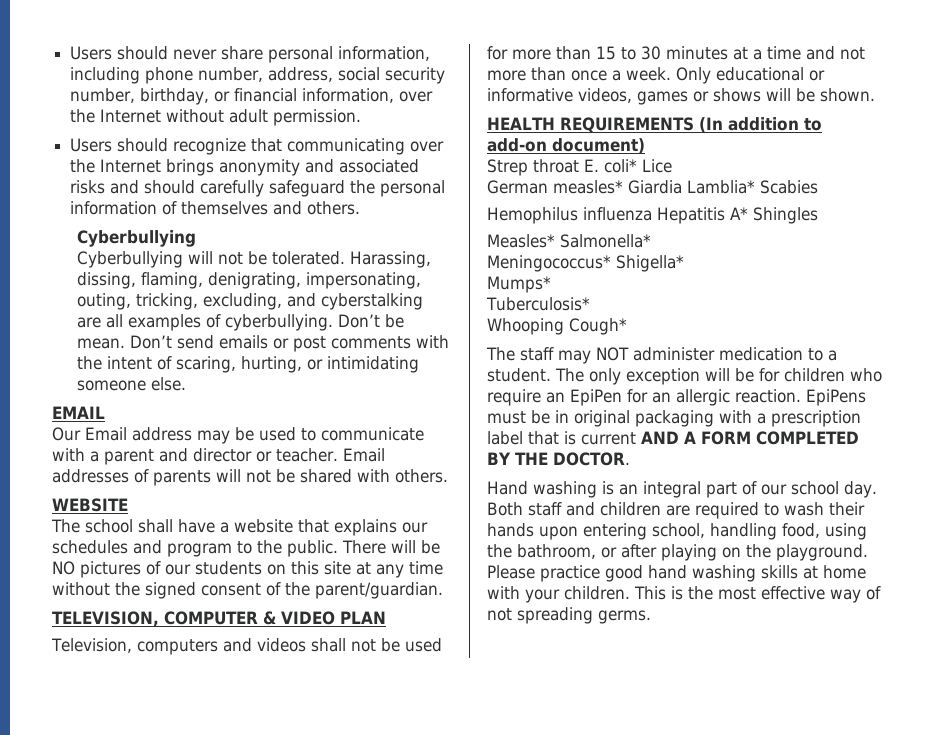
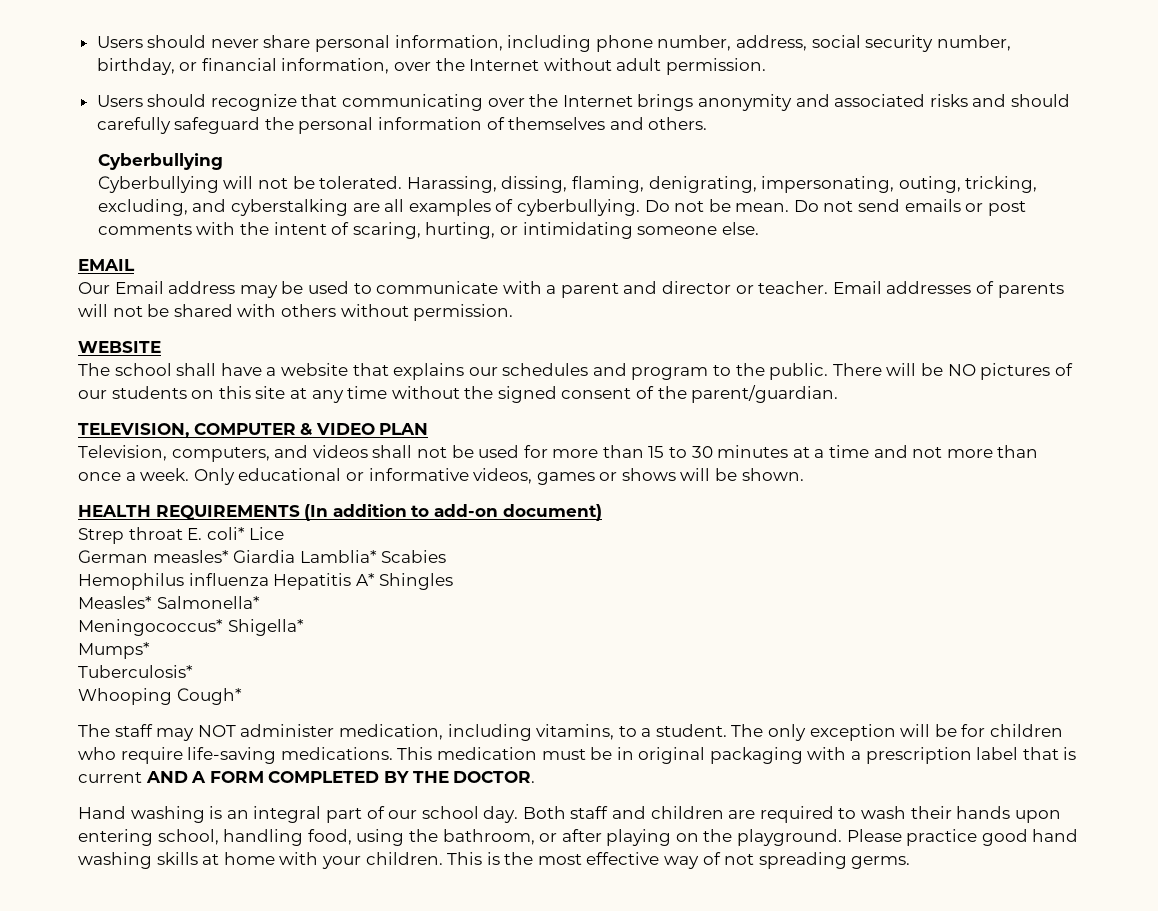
[337,314,404,328] [76,335,172,349] Don’t be mean. Don’t -> [644,199,854,212] Do not be mean. Do not
[395,469,448,483] others. -> [280,304,514,321] others without permission.
[136,639,218,655] computers -> [171,447,270,462] computers,
[719,347,803,361] medication -> [338,724,615,741] medication, including vitamins,
[546,389,866,406] an EpiPen for an allergic reaction. EpiPens -> [187,747,537,764] life-saving medications. This medication

